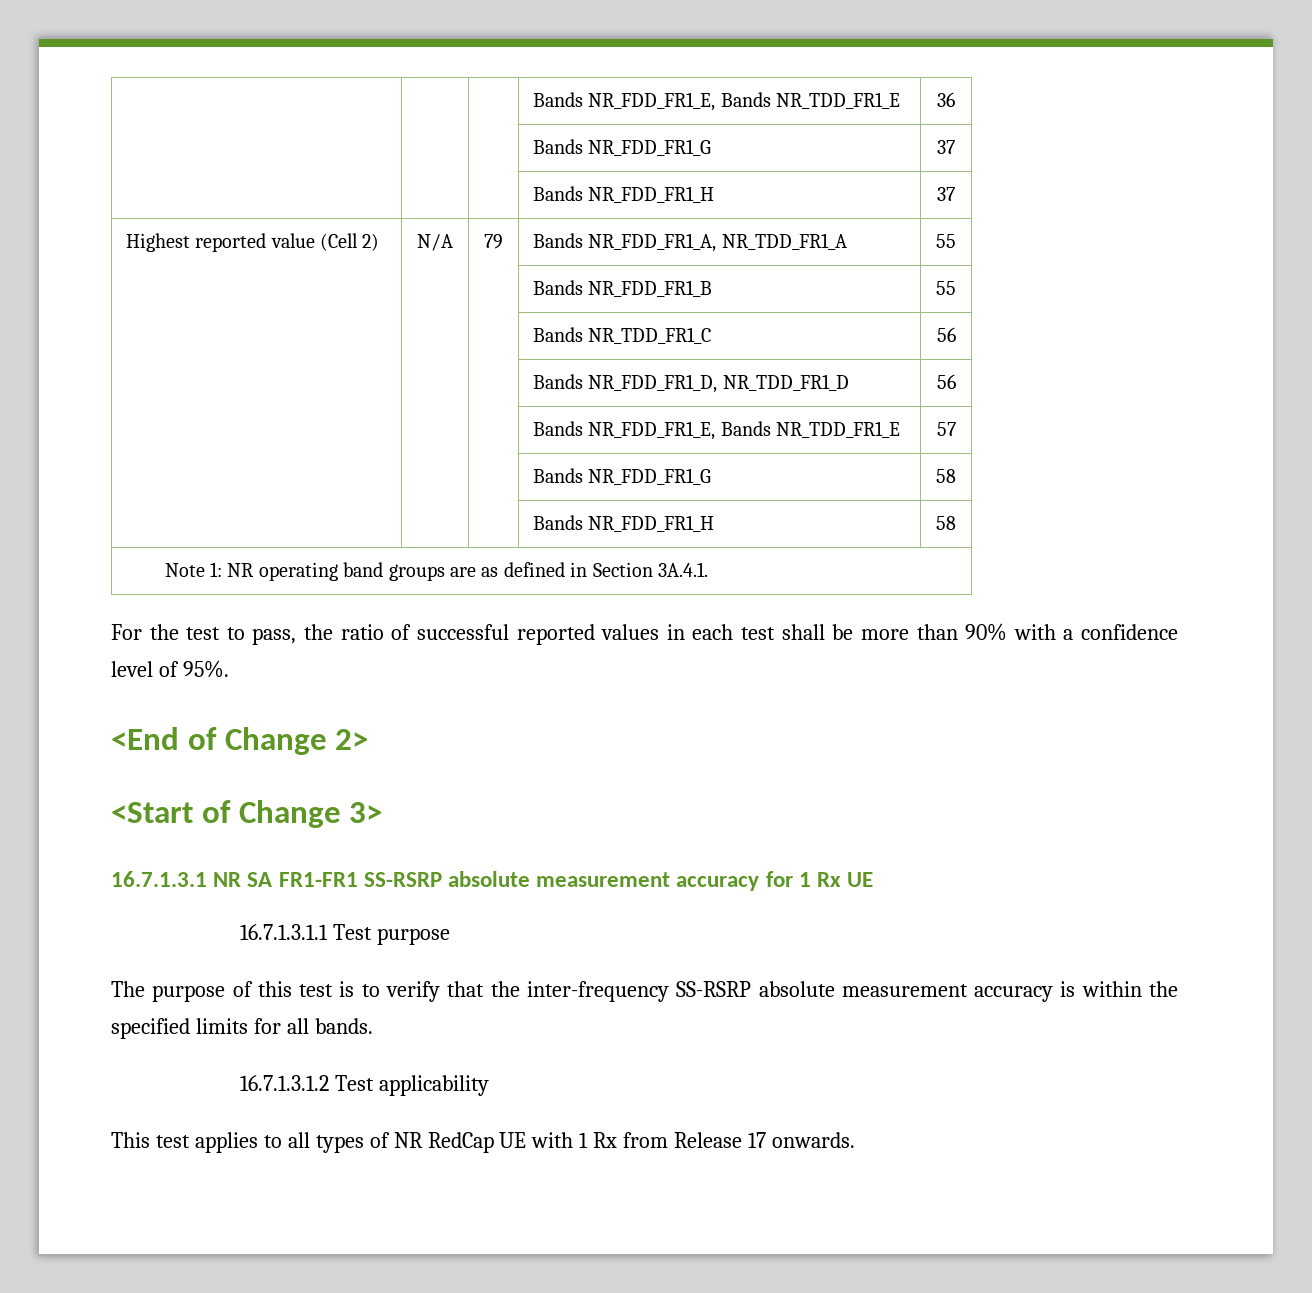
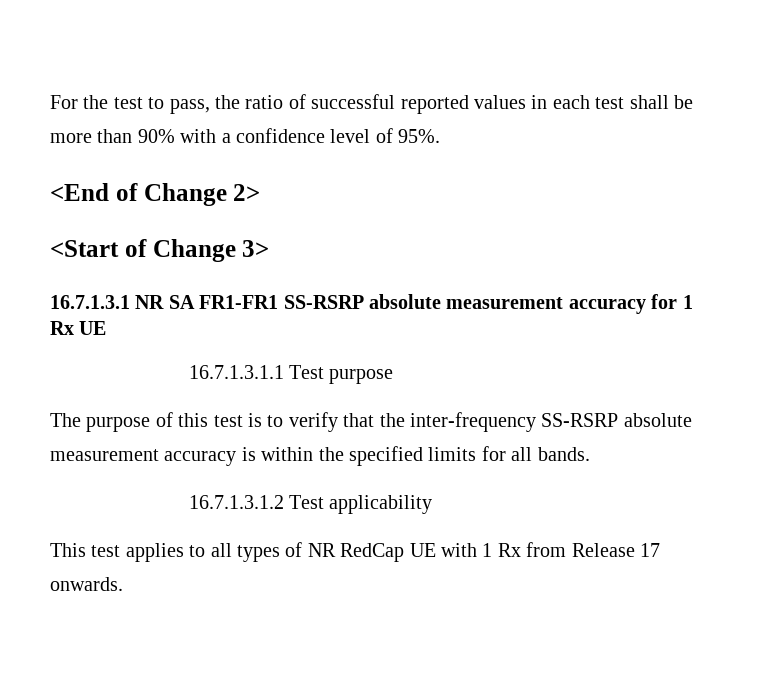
[532,92,901,111] [937,92,955,107] [532,139,712,156] [937,140,955,154] [532,186,715,203] [937,187,955,201] [125,233,380,252] [417,234,453,251] [484,234,503,249] [532,233,847,252] [936,234,956,248] [532,280,713,297] [936,281,956,295] [532,327,712,344] [936,327,956,342] [532,374,849,393] [936,374,956,389] [532,421,901,440] [936,422,956,436] [532,468,712,485] [936,469,956,483] [532,515,715,532] [936,516,956,530] [164,562,709,581] | | | Bands NR_FDD_FR1_E, Bands NR_TDD_FR1_E | 36 // | | | Bands NR_FDD_FR1_G | 37 // | | | Bands NR_FDD_FR1_H | 37 // Highest reported value (Cell 2) | N/A | 79 | Bands NR_FDD_FR1_A, NR_TDD_FR1_A | 55 // | | | Bands NR_FDD_FR1_B | 55 // | | | Bands NR_TDD_FR1_C | 56 // | | | Bands NR_FDD_FR1_D, NR_TDD_FR1_D | 56 // | | | Bands NR_FDD_FR1_E, Bands NR_TDD_FR1_E | 57 // | | | Bands NR_FDD_FR1_G | 58 // | | | Bands NR_FDD_FR1_H | 58 // Note 1: NR operating band groups are as defined in Section 3A.4.1. // -> (50, 102) none

